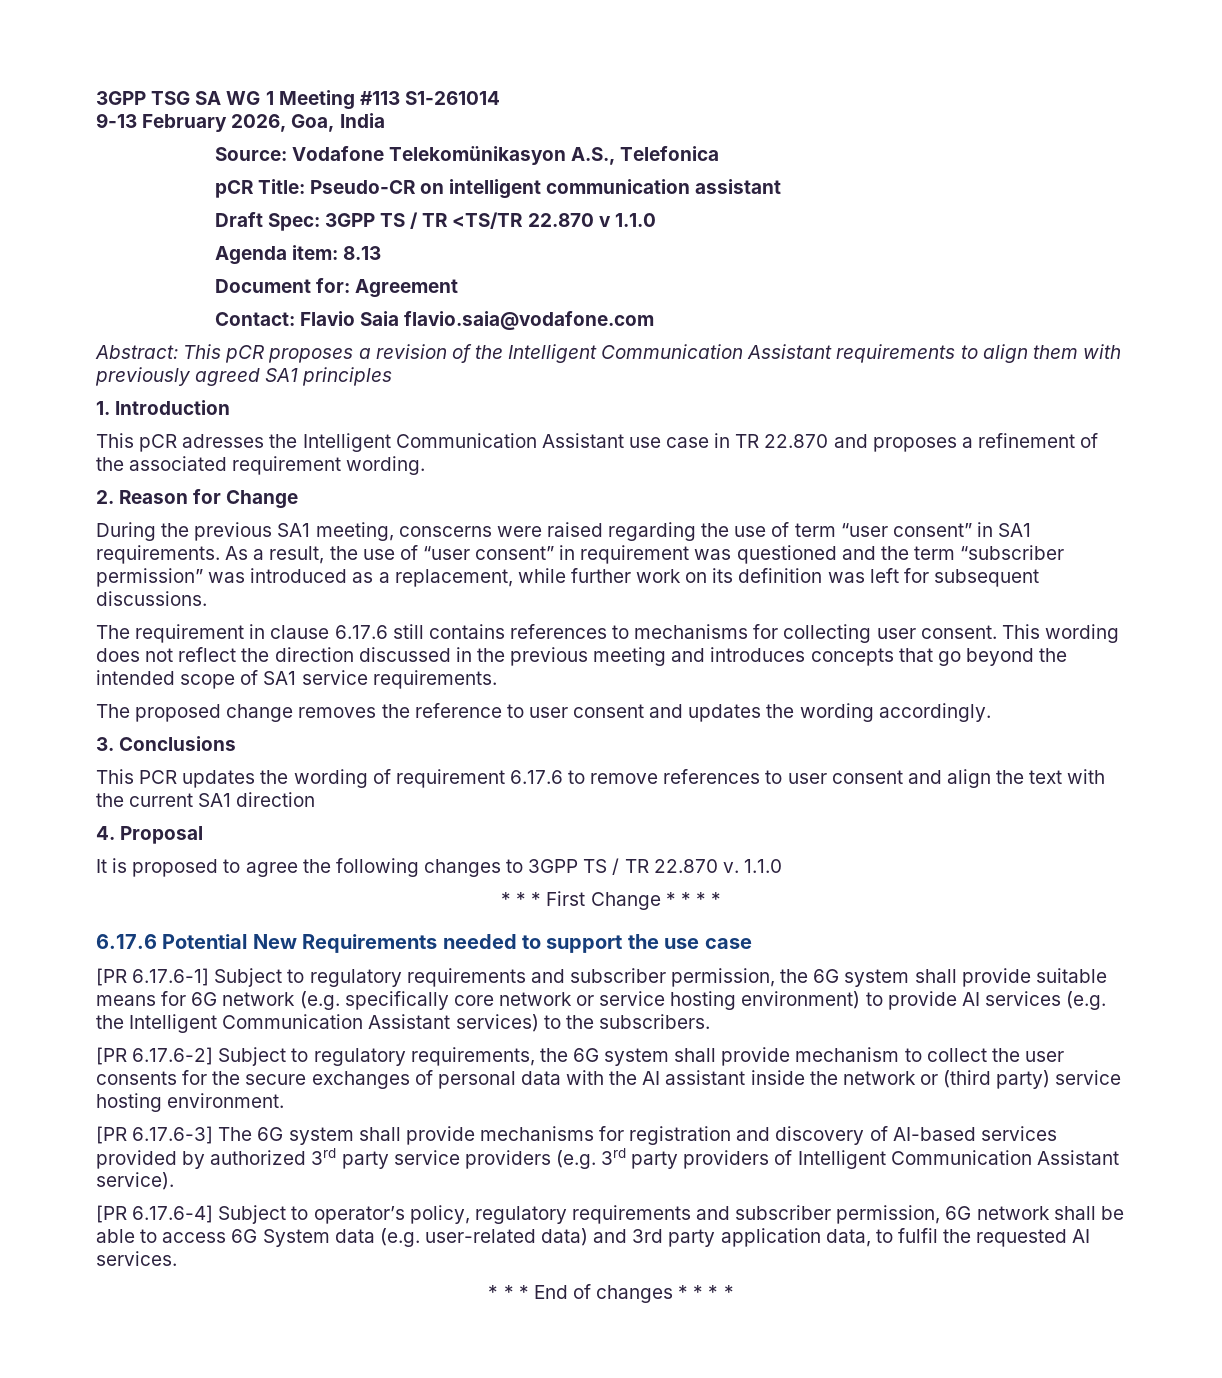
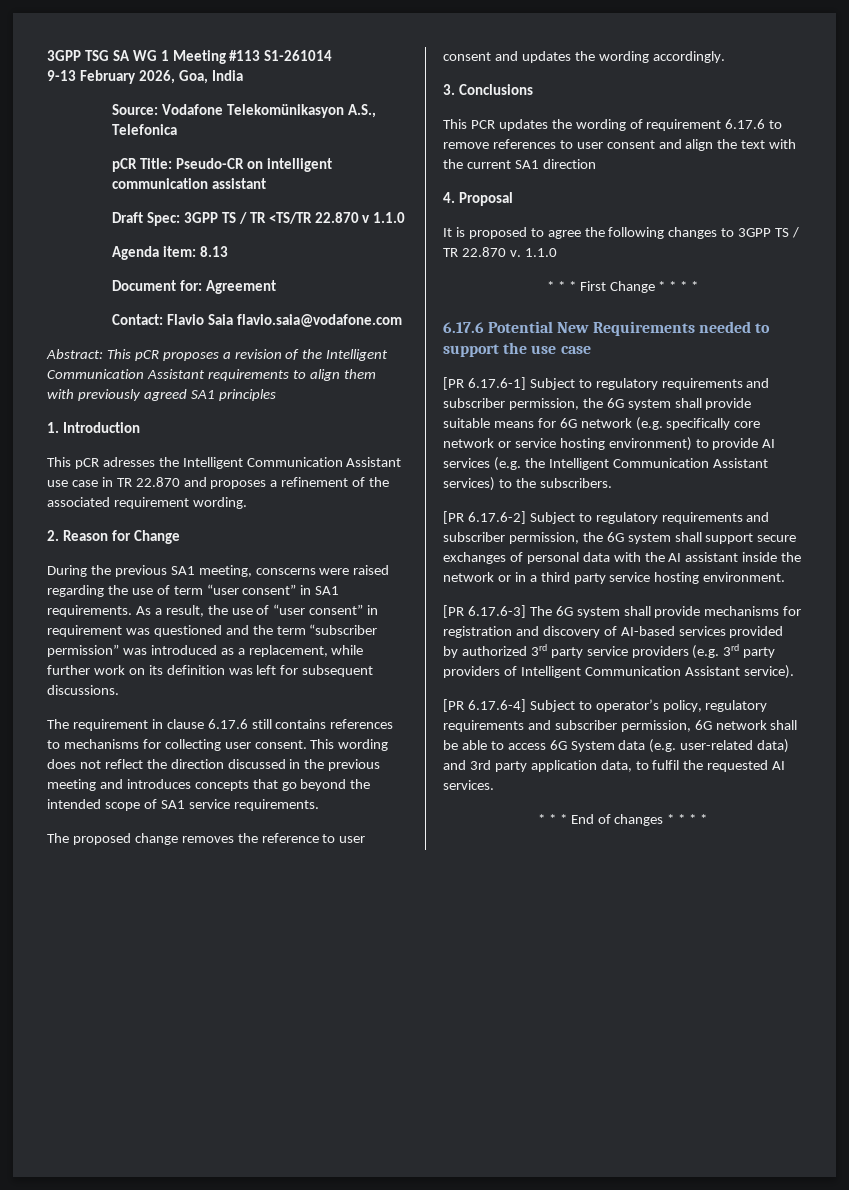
[410,1047,1064,1066] [96,1070,241,1085] requirements, the 6G system shall provide mechanism to collect the user consents for the -> [661,512,770,524] [443,532,754,544] requirements and subscriber permission, the 6G system shall support
[943,1070,1051,1089] (third party) -> [514,572,606,584] in a third party

